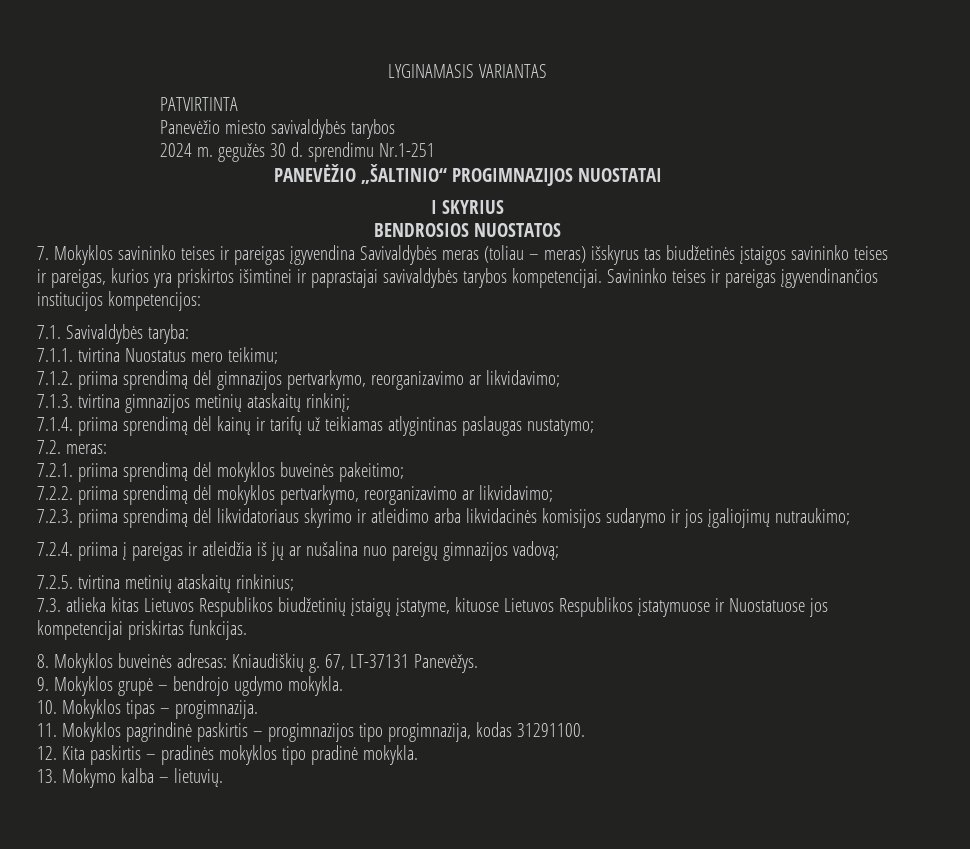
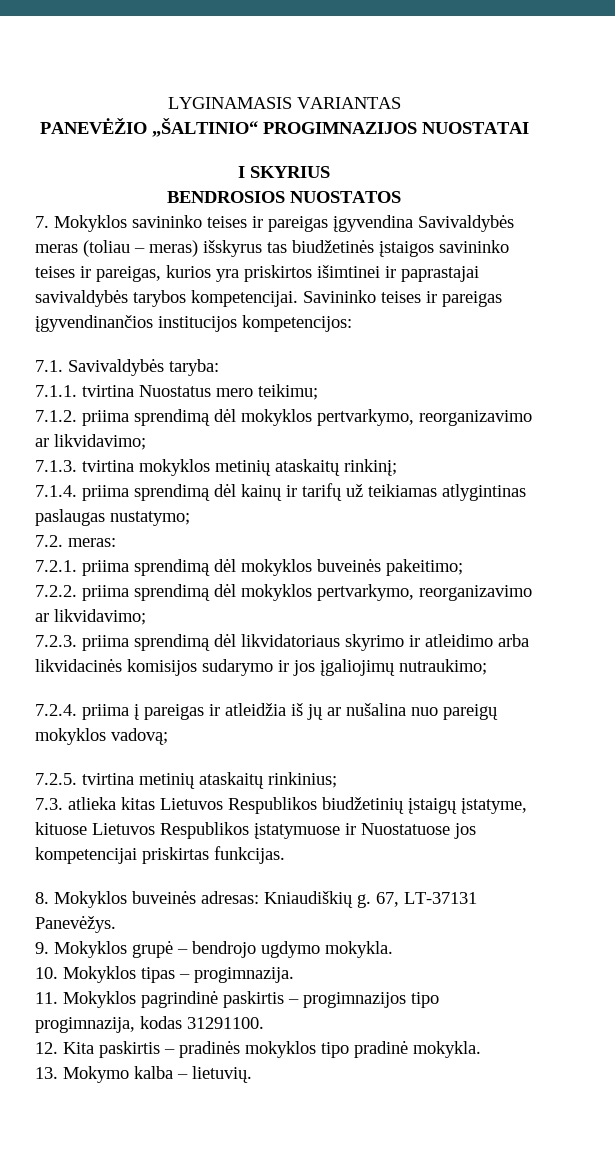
[160,97,239,111] [160,119,396,139] [160,142,436,162] // PATVIRTINTA // Panevėžio miesto savivaldybės tarybos // 2024 m. gegužės 30 d. sprendimu Nr.1-251 -> (401, 103) none
[216,371,282,390] gimnazijos -> [241,409,312,426] mokyklos
[124,394,190,413] gimnazijos -> [139,459,210,476] mokyklos
[442,542,508,561] gimnazijos -> [35,728,106,745] mokyklos

